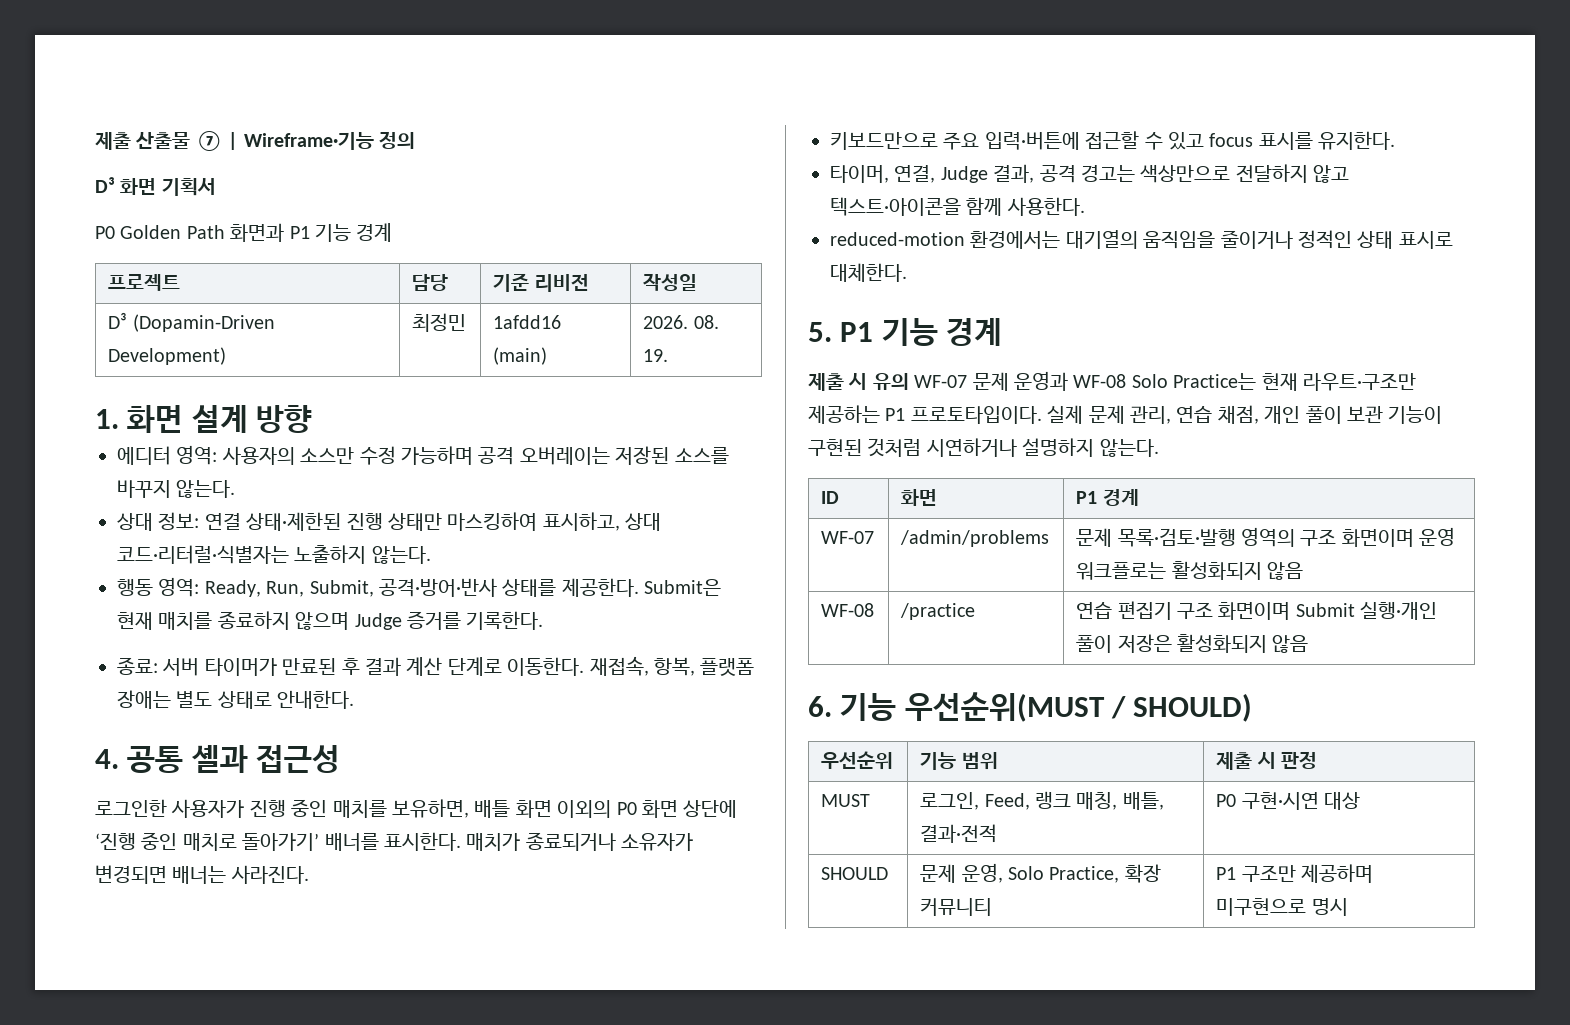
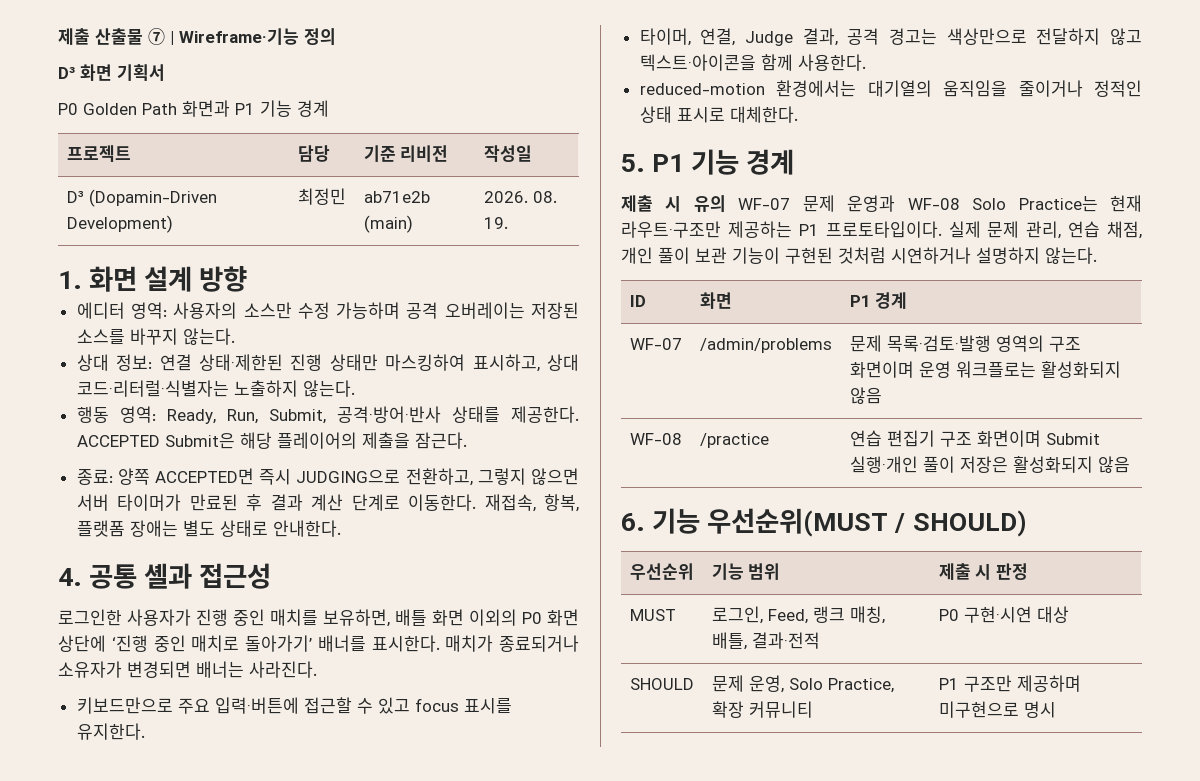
[493,315,562,329] 1afdd16 -> [363,191,430,203] ab71e2b
[644,579,722,596] [117,611,544,630] [117,657,158,675] Submit은 현재 매치를 종료하지 않으며 Judge 증거를 기록한다. // 종료: -> [76,432,467,449] [76,468,580,486] ACCEPTED Submit은 해당 플레이어의 제출을 잠근다. // 종료: 양쪽 ACCEPTED면 즉시 JUDGING으로 전환하고, 그렇지 않으면

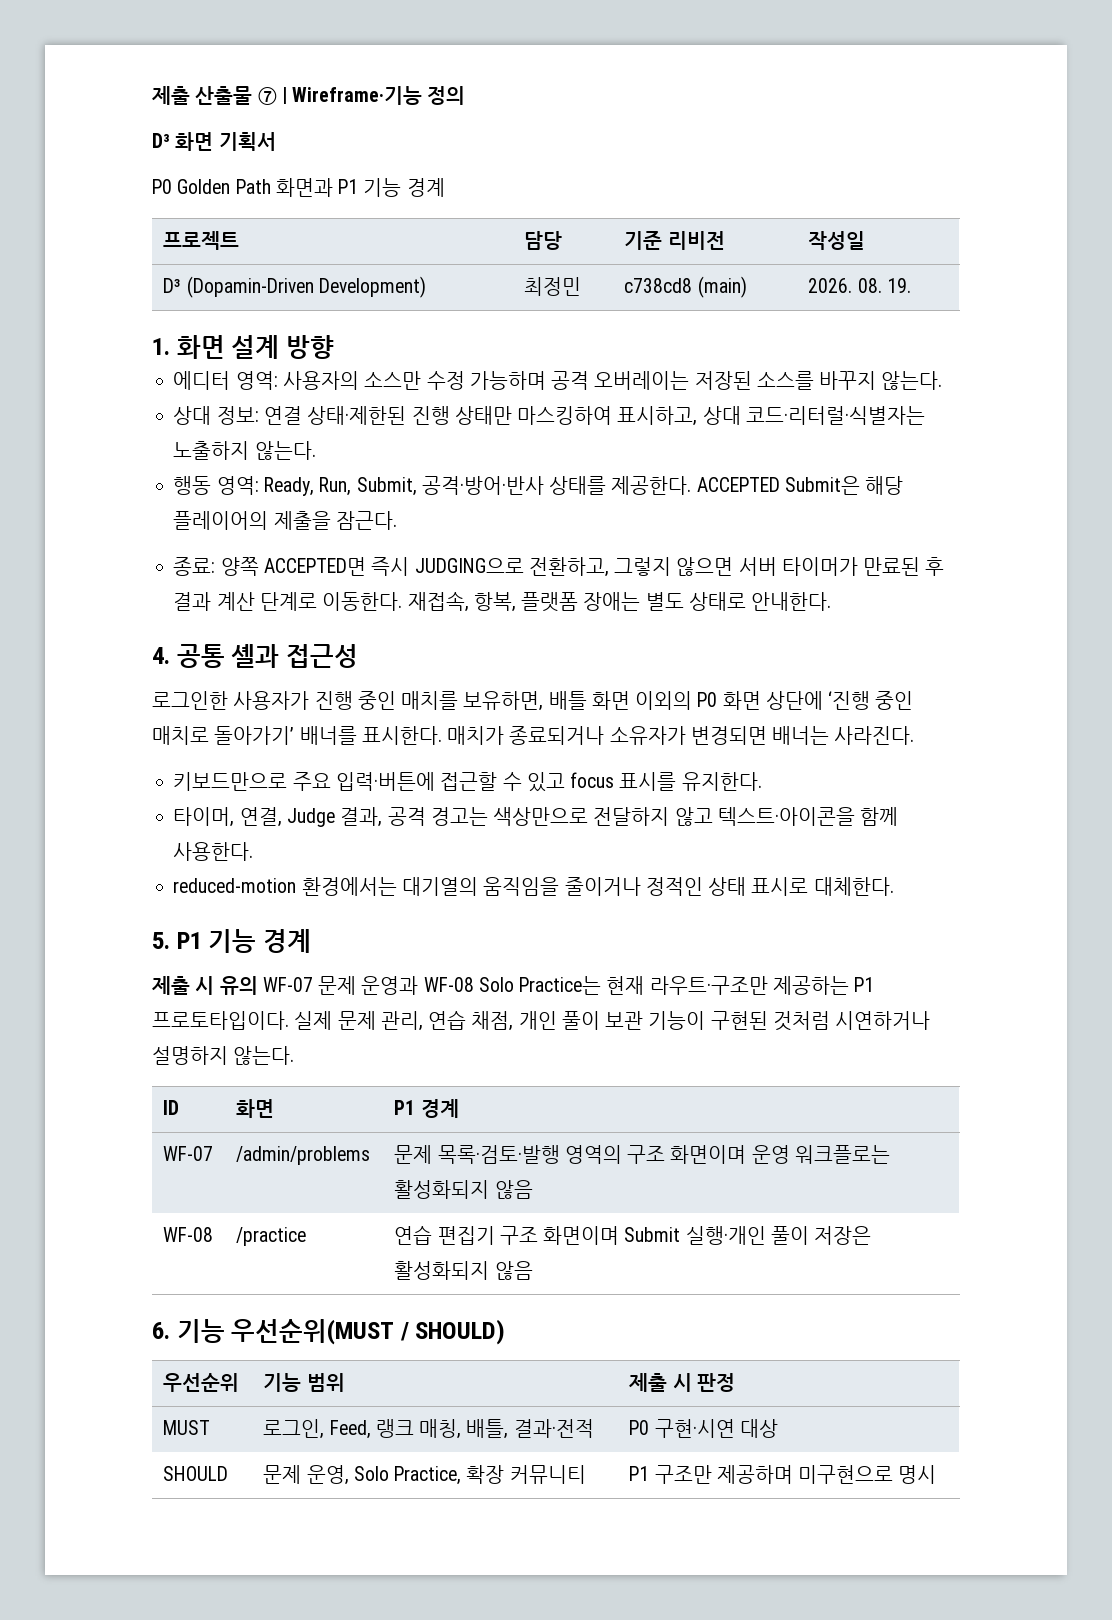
[363,191,430,203] ab71e2b -> [624,278,693,293] c738cd8

